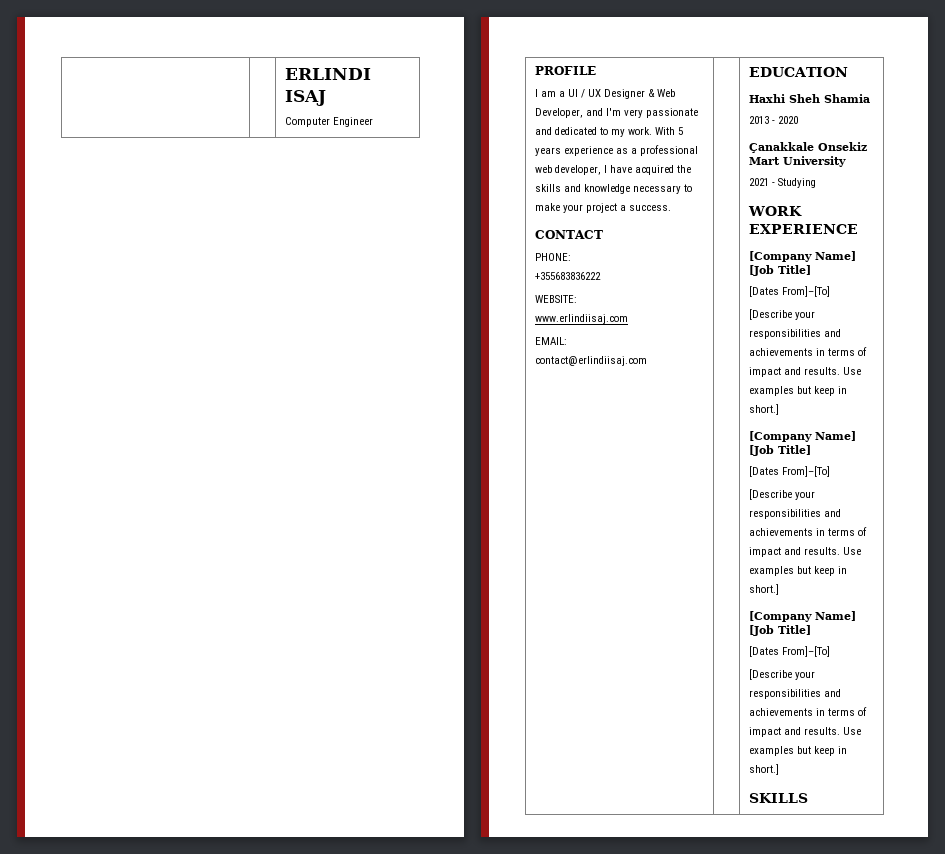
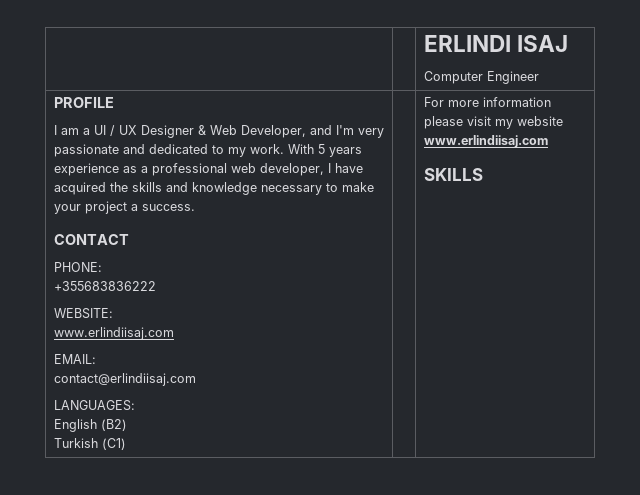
[748,67,848,77] [748,94,870,103] [748,116,798,124] [748,142,867,153] [748,156,846,167] [748,178,816,188] [747,206,802,216] [748,224,858,234] [748,251,856,262] [748,265,811,276] [748,286,830,297] [748,309,815,320] [748,329,841,339] [748,347,867,356] [748,367,861,377] [748,386,847,396] [748,404,779,415] [748,431,856,442] [748,445,811,456] [748,466,830,477] [748,489,815,500] [748,509,841,519] [748,527,867,536] [748,547,861,557] [748,566,847,576] [748,584,779,595] [748,611,856,622] [748,625,811,636] [748,646,830,657] [748,669,815,680] [748,689,841,699] [748,707,867,716] [748,727,861,737] [748,746,847,756] [748,764,779,775] | | EDUCATION // Haxhi Sheh Shamia // 2013 - 2020 // Çanakkale Onsekiz Mart University // 2021 - Studying // WORK EXPERIENCE // [Company Name] [Job Title] // [Dates From]–[To] // [Describe your responsibilities and achievements in terms of impact and results. Use examples but keep in short.] // [Company Name] [Job Title] // [Dates From]–[To] // [Describe your responsibilities and achievements in terms of impact and results. Use examples but keep in short.] // [Company Name] [Job Title] // [Dates From]–[To] // [Describe your responsibilities and achievements in terms of impact and results. Use examples but keep in short.] -> [53,400,135,411] [53,419,127,432] [53,438,126,450] [423,97,551,107] [423,116,563,129] [423,135,548,148] // LANGUAGES: // English (B2) // Turkish (C1) | | For more information please visit my website www.erlindiisaj.com

